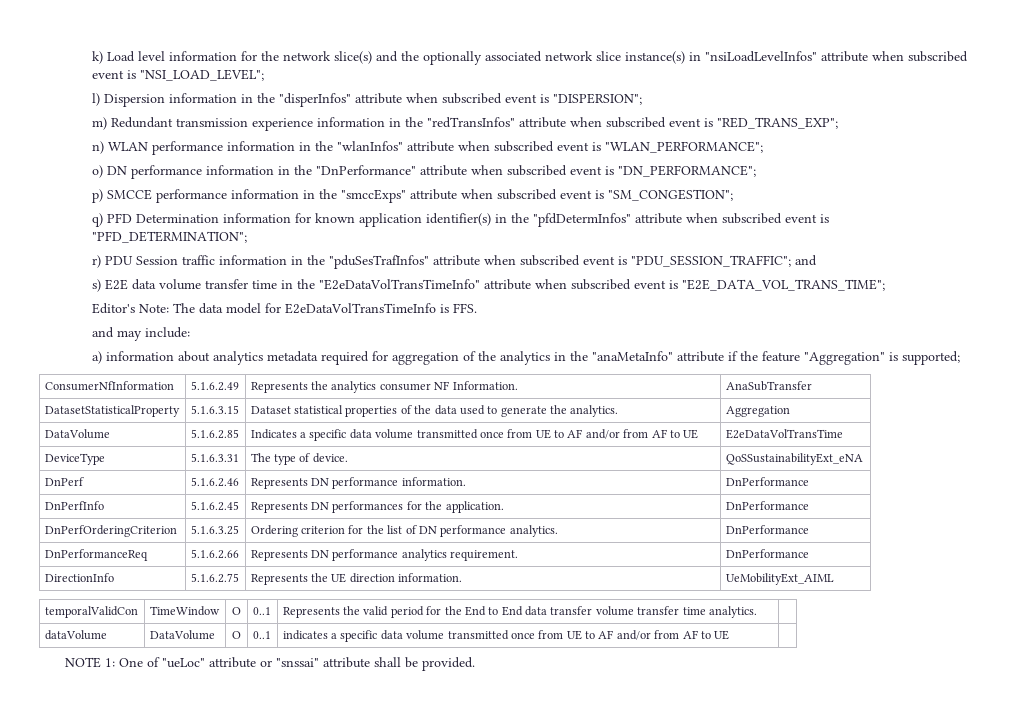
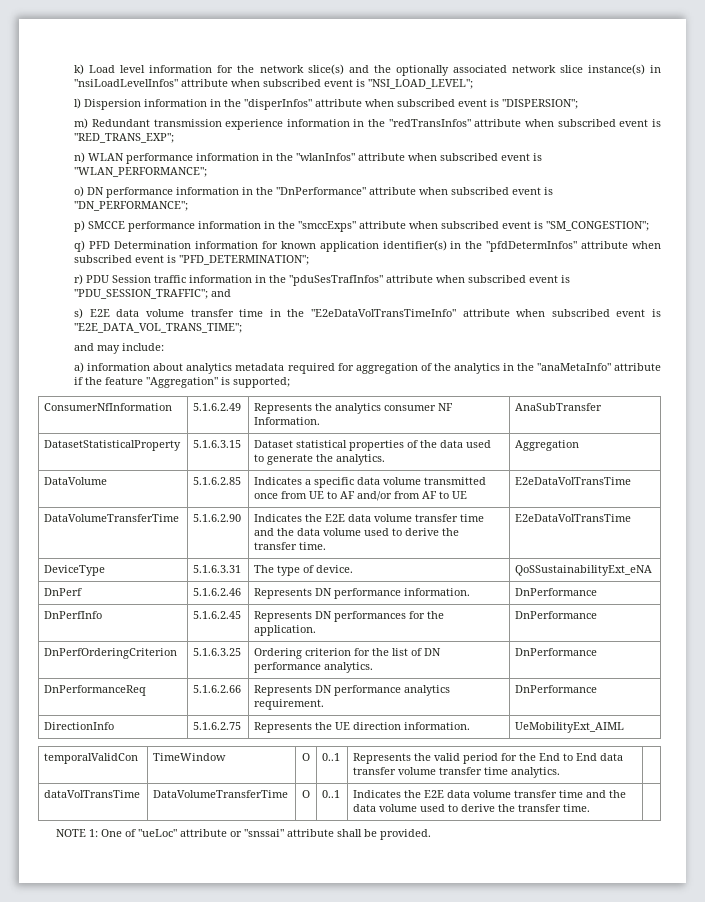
[91,303,477,314] // Editor's Note: The data model for E2eDataVolTransTimeInfo is FFS. -> (243, 328) none
(843, 434) none -> [44,514,180,522] [193,514,242,522] [254,514,485,522] [254,528,460,536] [254,542,327,550] [515,514,632,522] // DataVolumeTransferTime | 5.1.6.2.90 | Indicates the E2E data volume transfer time and the data volume used to derive the transfer time. | E2eDataVolTransTime
[44,630,107,640] [149,630,215,640] [232,631,241,639] [252,631,271,639] [282,630,730,642] dataVolume | DataVolume | O | 0..1 | indicates a specific data volume transmitted once from UE to AF and/or from AF to UE -> [44,790,141,798] [153,790,289,798] [302,790,310,798] [322,790,341,798] [353,790,627,798] [353,804,591,812] dataVolTransTime | DataVolumeTransferTime | O | 0..1 | Indicates the E2E data volume transfer time and the data volume used to derive the transfer time.

